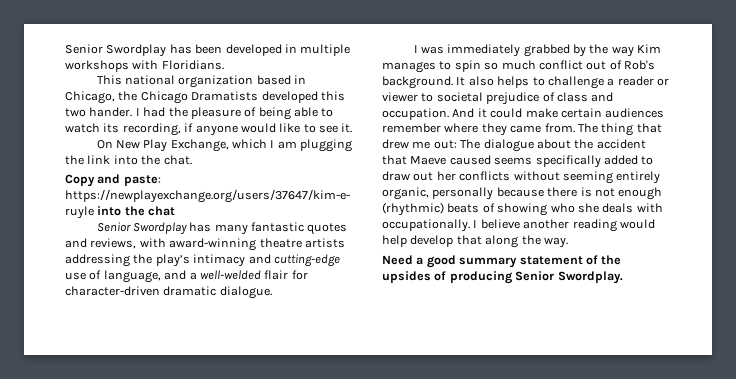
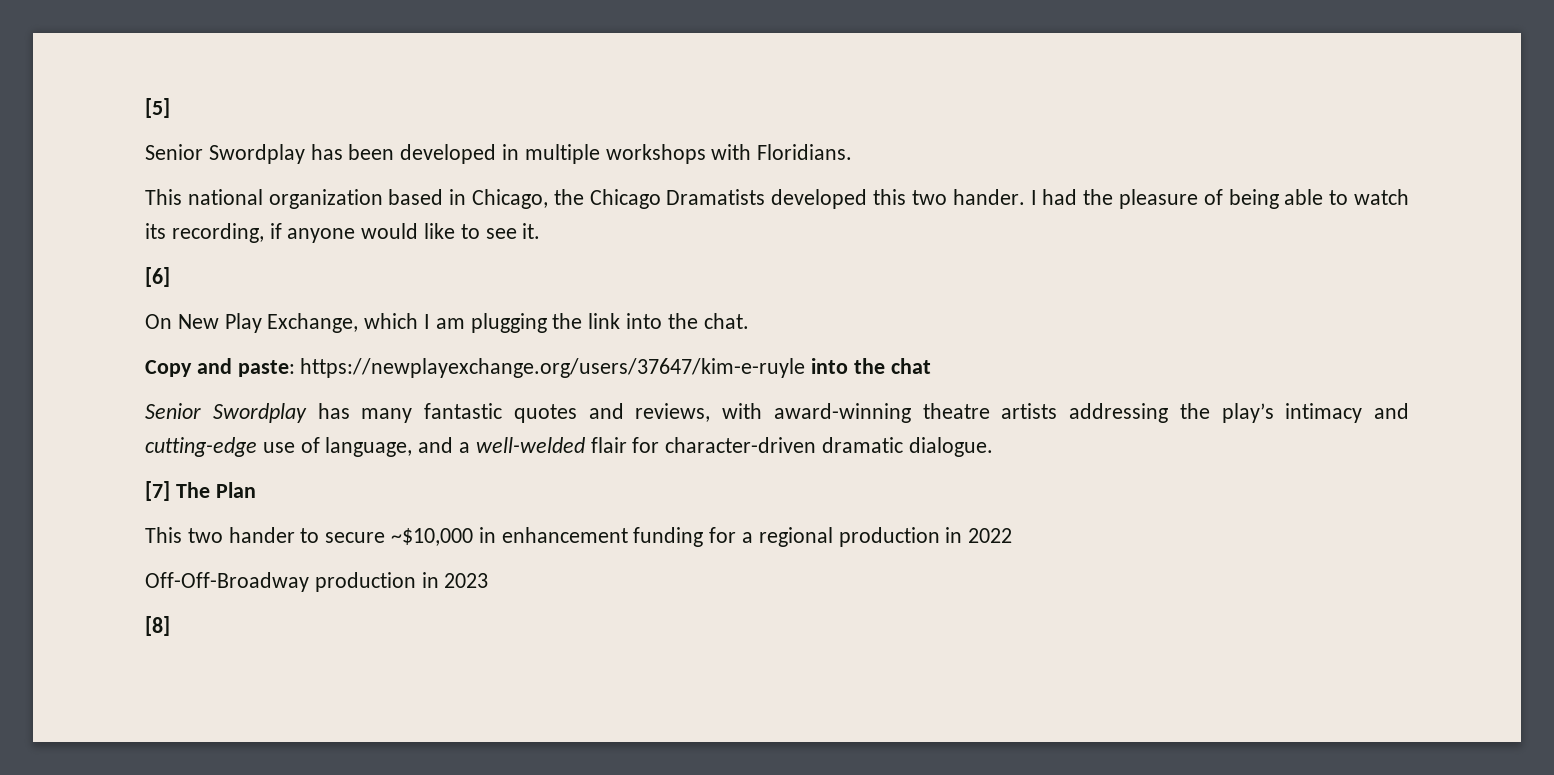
(65, 49) none -> [145,98,170,118] [5] //
(353, 128) none -> [145,267,170,287] // [6]
[413,44,662,57] [382,60,655,73] [382,76,669,89] [382,92,614,105] [382,108,665,120] [382,123,662,136] [382,139,646,152] [382,155,654,168] [382,171,661,184] [382,187,663,200] [382,202,663,216] [382,219,655,232] [382,235,568,248] [382,255,622,268] [382,271,623,284] I was immediately grabbed by the way Kim manages to spin so much conflict out of Rob's background. It also helps to challenge a reader or viewer to societal prejudice of class and occupation. And it could make certain audiences remember where they came from. The thing that drew me out: The dialogue about the accident that Maeve caused seems specifically added to draw out her conflicts without seeming entirely organic, personally because there is not enough (rhythmic) beats of showing who she deals with occupationally. I believe another reading would help develop that along the way. // Need a good summary statement of the upsides of producing Senior Swordplay. -> [145,481,256,501] [145,527,1013,547] [145,572,489,592] [145,616,170,636] [7] The Plan // This two hander to secure ~$10,000 in enhancement funding for a regional production in 2022 // Off-Off-Broadway production in 2023 // [8]

